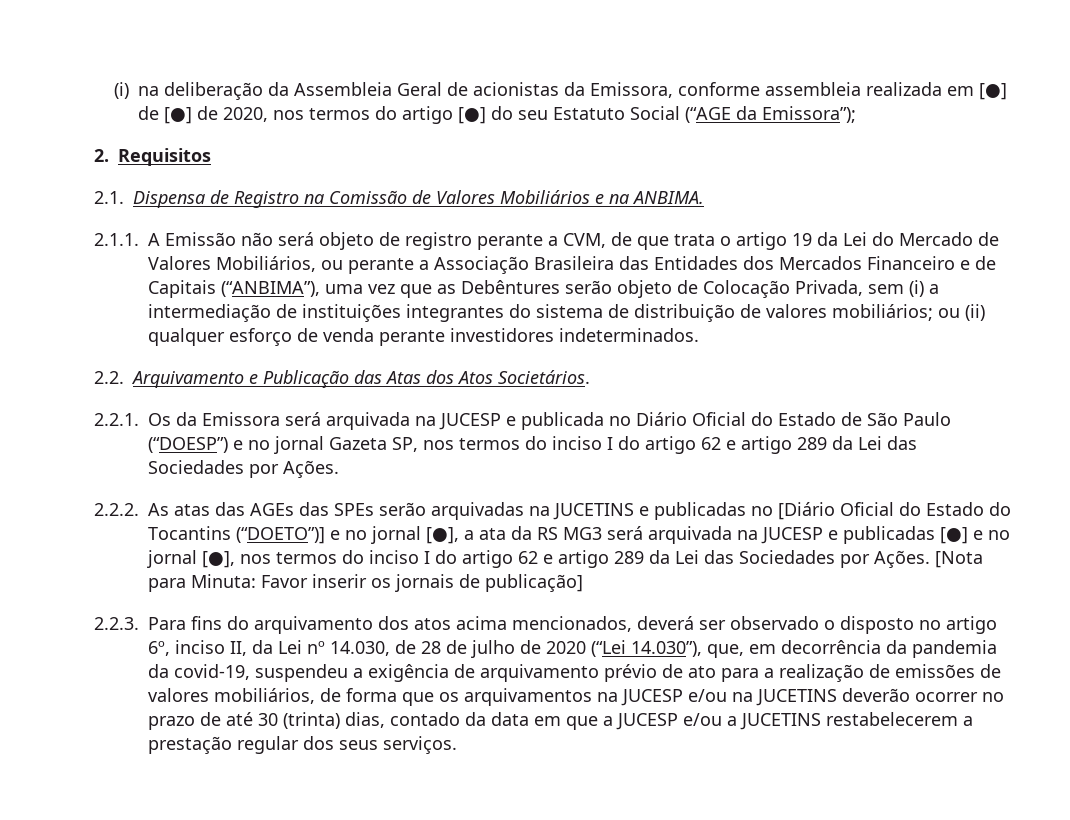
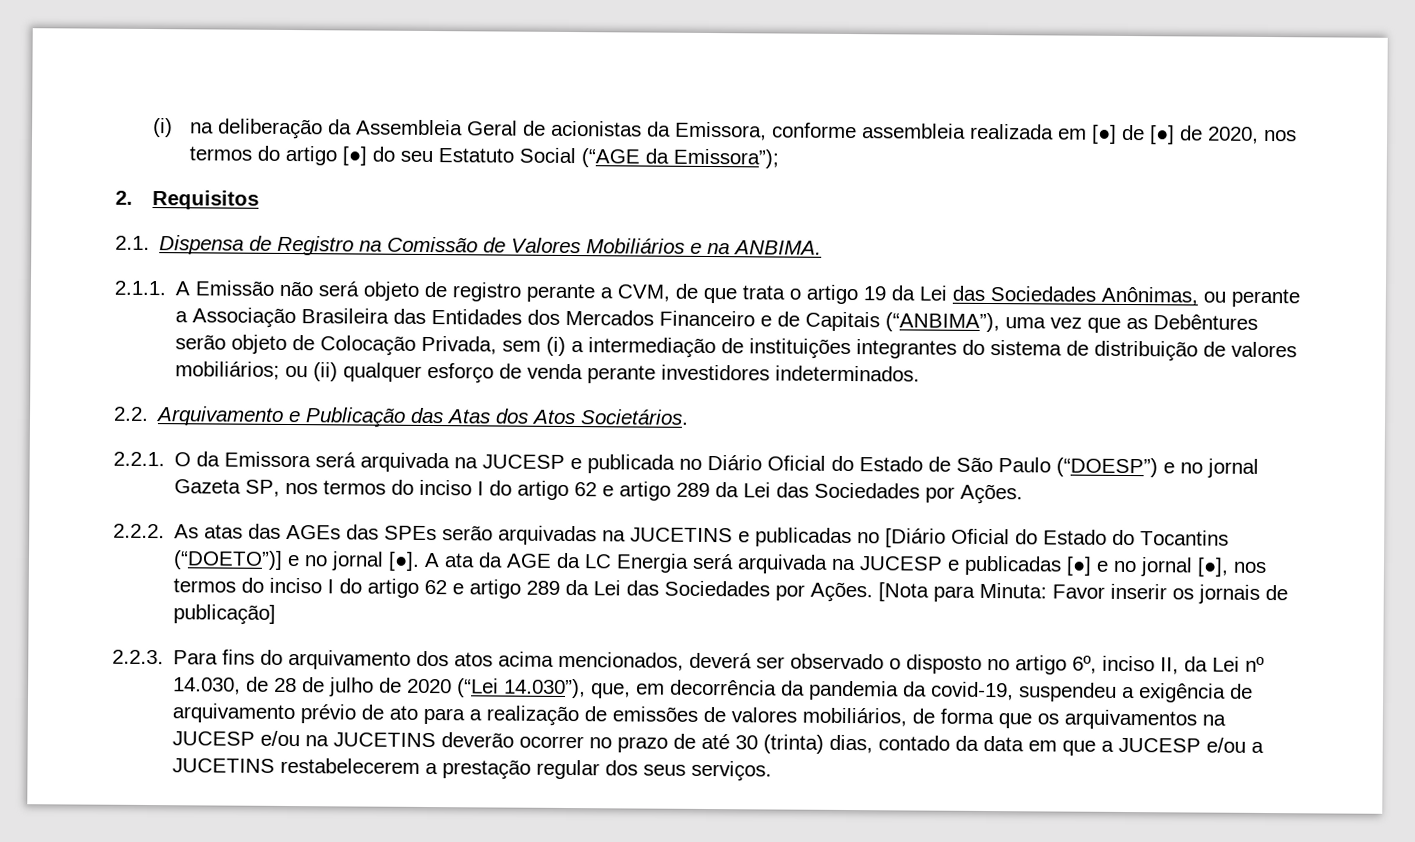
[872,232,999,246] [148,256,316,272] do Mercado de Valores Mobiliários, -> [952,285,1199,306] das Sociedades Anônimas,
[148,413,171,426] Os -> [174,452,192,467] O
[426,526,602,544] [●], a ata da RS MG3 -> [388,551,690,573] [●]. A ata da AGE da LC Energia

